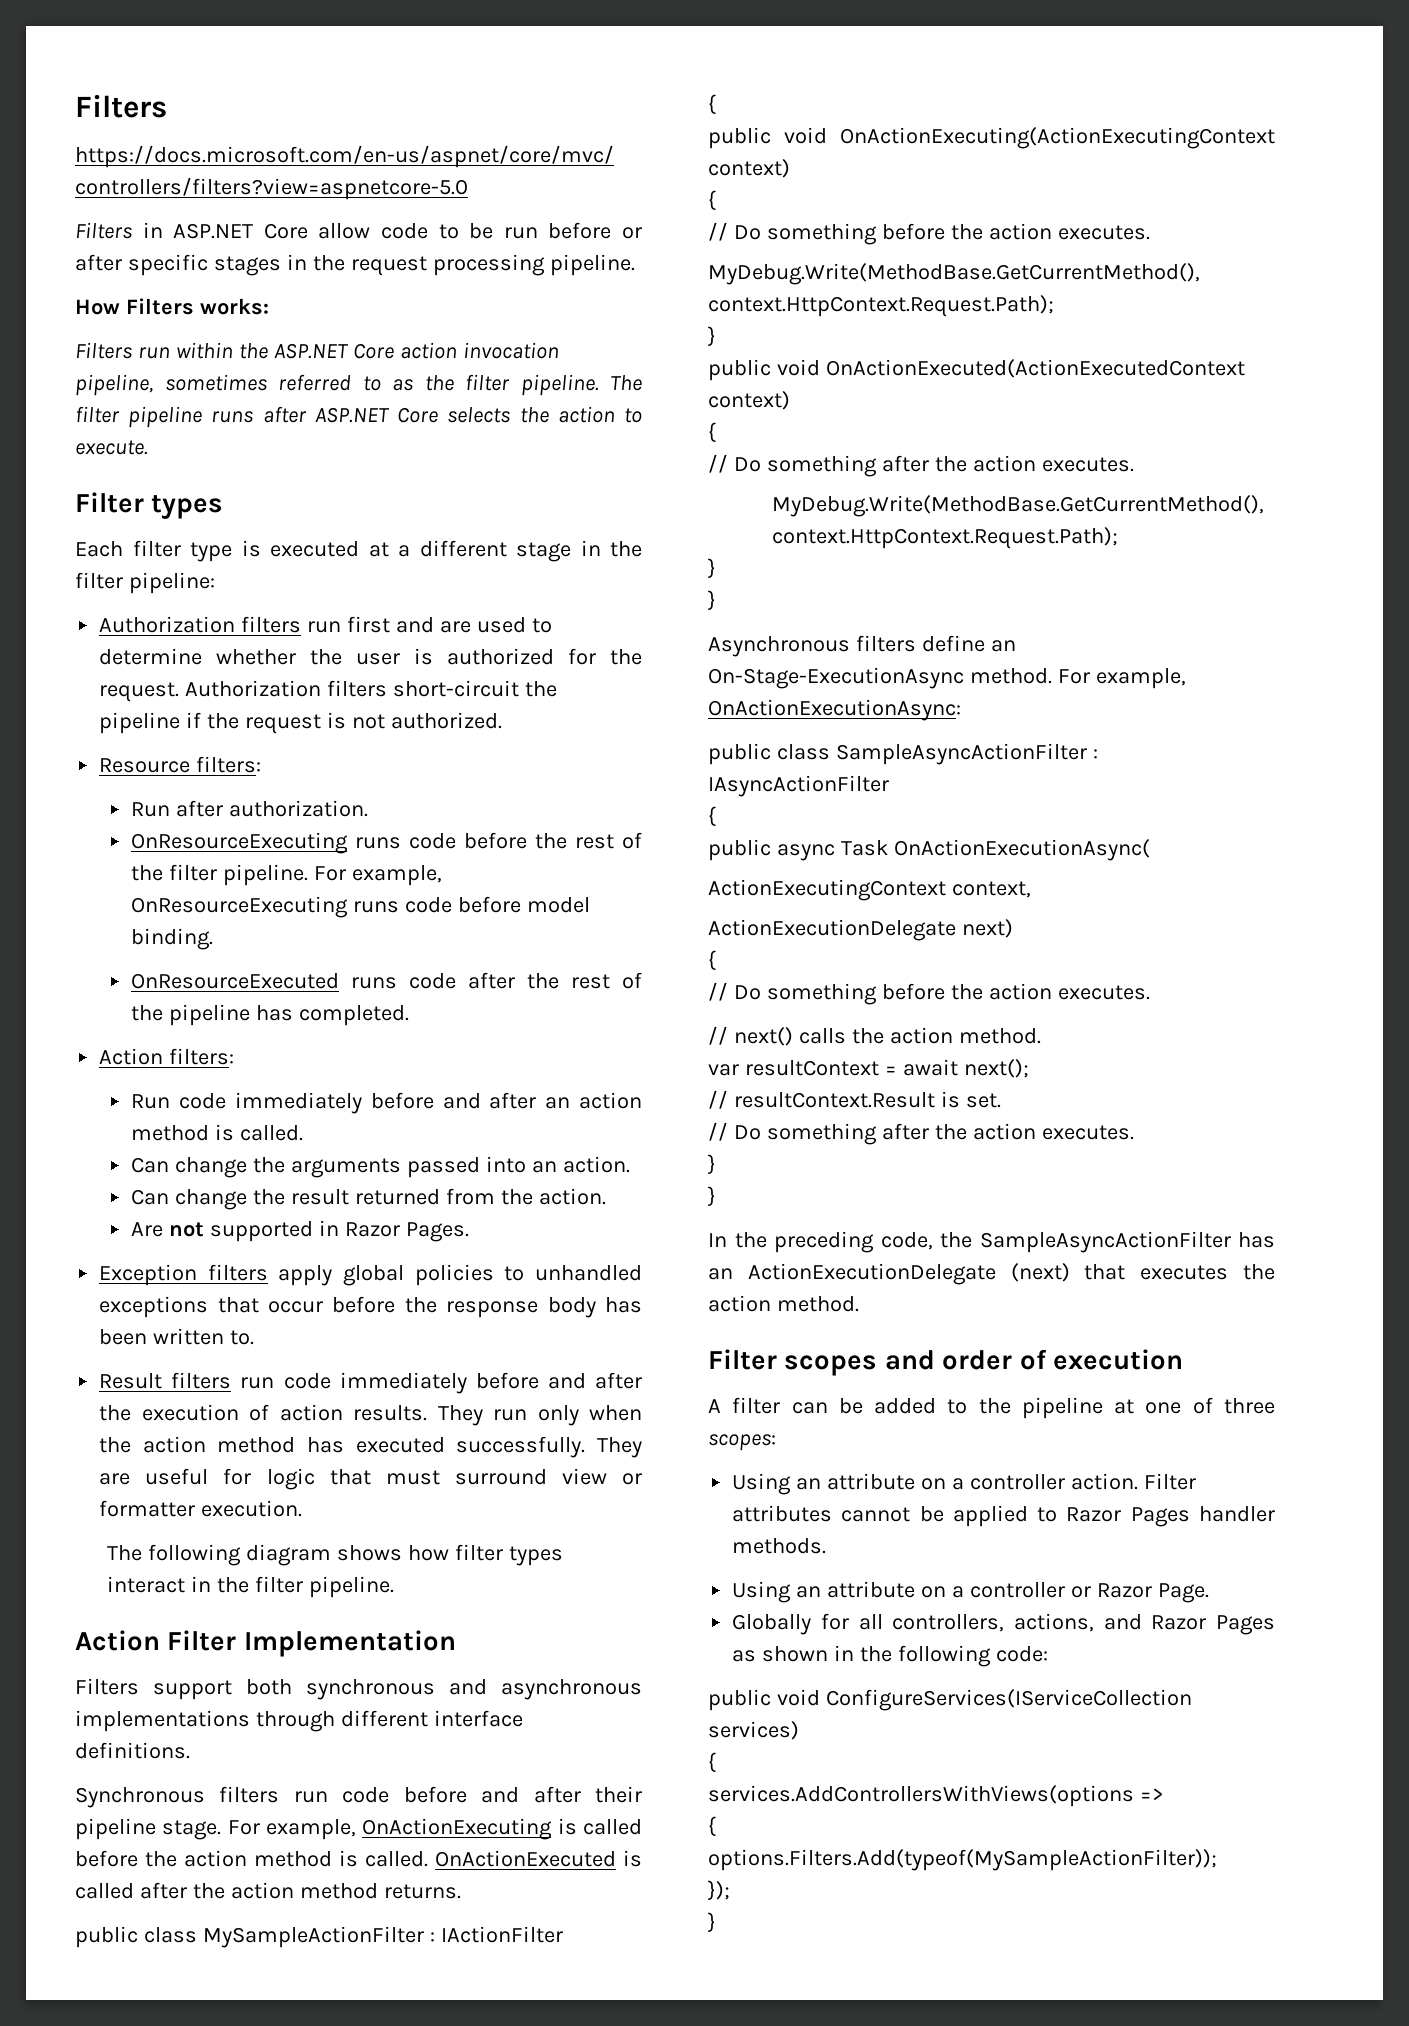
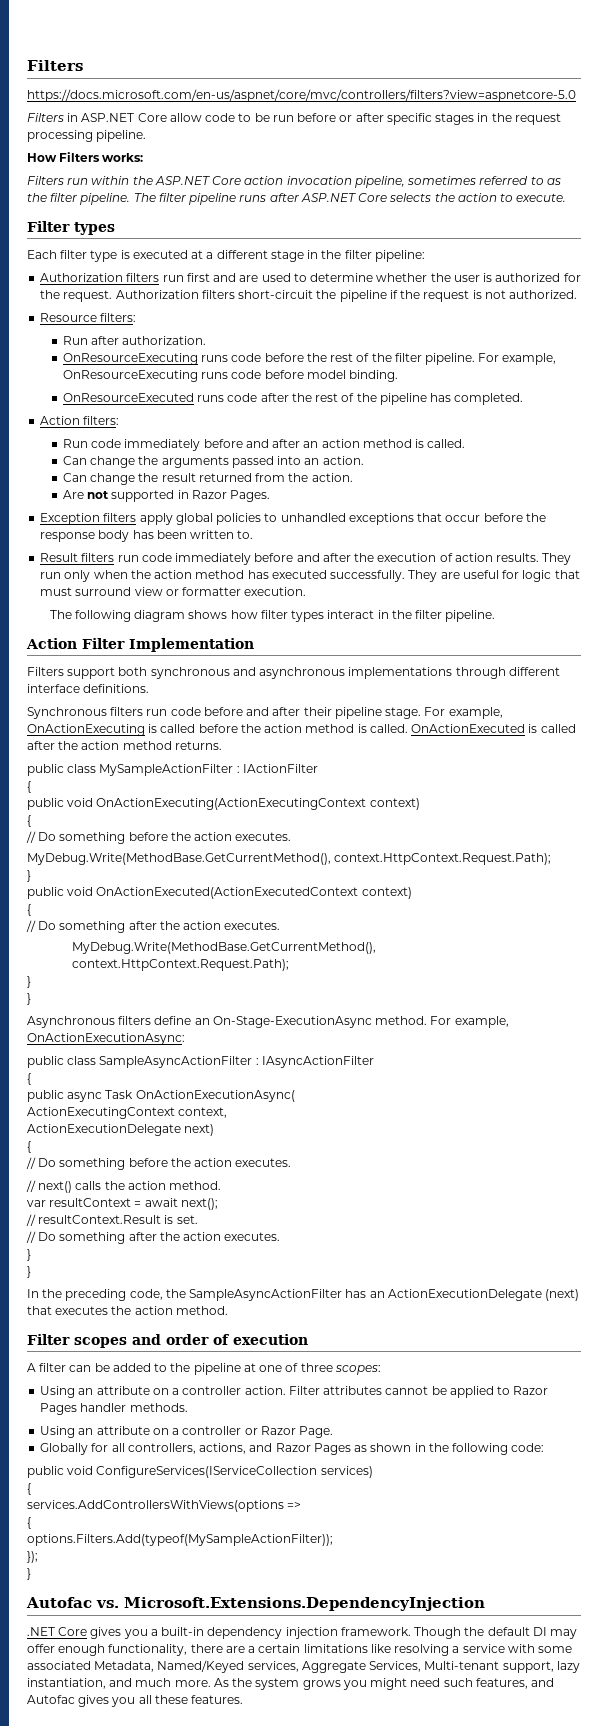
(716, 1922) none -> [26,1597,485,1611] [27,1627,578,1639] [27,1644,573,1656] [27,1660,580,1673] [27,1678,555,1690] [27,1695,244,1707] // Autofac vs. Microsoft.Extensions.DependencyInjection // .NET Core gives you a built-in dependency injection framework. Though the default DI may offer enough functionality, there are a certain limitations like resolving a service with some associated Metadata, Named/Keyed services, Aggregate Services, Multi-tenant support, lazy instantiation, and much more. As the system grows you might need such features, and Autofac gives you all these features.

